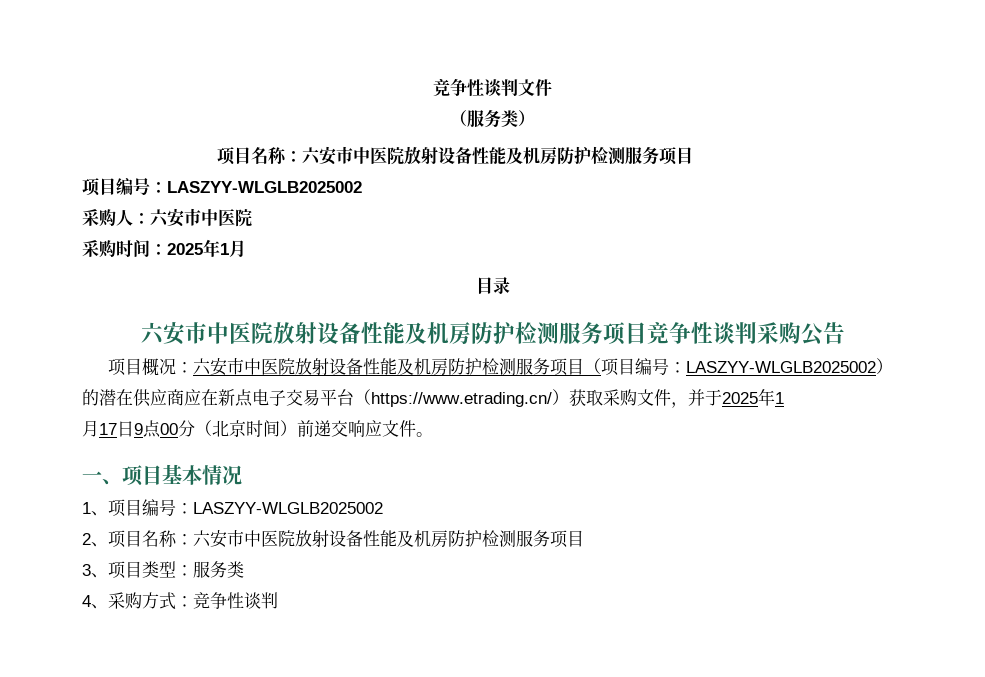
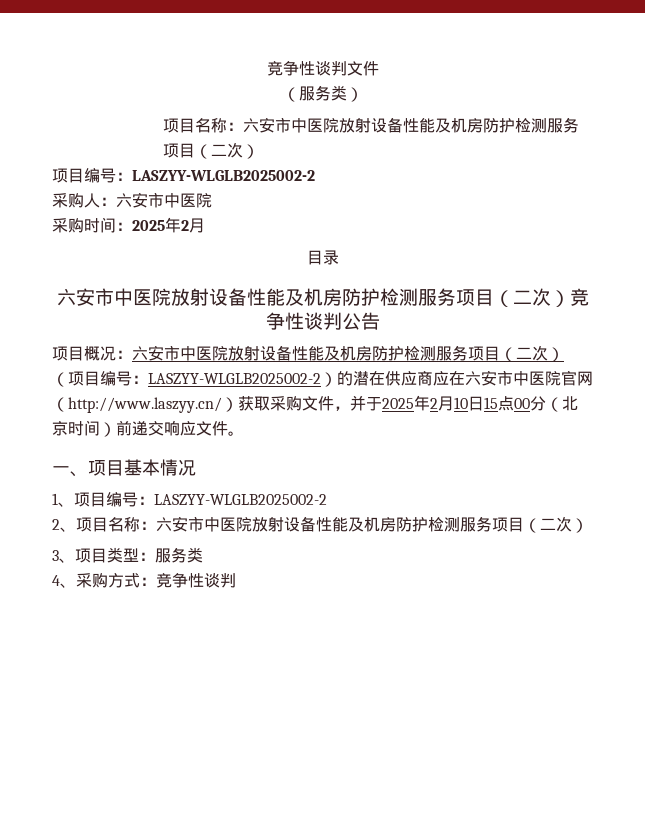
[82,178,362,196] // 项目编号：LASZYY-WLGLB2025002 -> [194,142,259,159] [52,168,315,183] （二次） // 项目编号：LASZYY-WLGLB2025002-2
[220,243,229,255] 1 -> [181,220,189,231] 2
[646,321,801,344] 竞争性谈判采购 -> [493,288,589,307] [265,312,342,330] （二次）竞争性谈判
[600,358,876,376] 项目编号：LASZYY-WLGLB2025002 -> [516,345,564,362] [52,371,321,387] 二次）（项目编号：LASZYY-WLGLB2025002-2
[218,389,552,407] 新点电子交易平台（https://www.etrading.cn/ -> [465,370,593,386] [52,397,222,413] 六安市中医院官网（http://www.laszyy.cn/
[775,392,784,404] [82,420,143,437] 1 // 月17日9 -> [430,396,498,411] 2月10日15
[193,502,383,514] LASZYY-WLGLB2025002 -> [154,494,327,505] LASZYY-WLGLB2025002-2
(584, 538) none -> [524,516,588,533] （二次）

